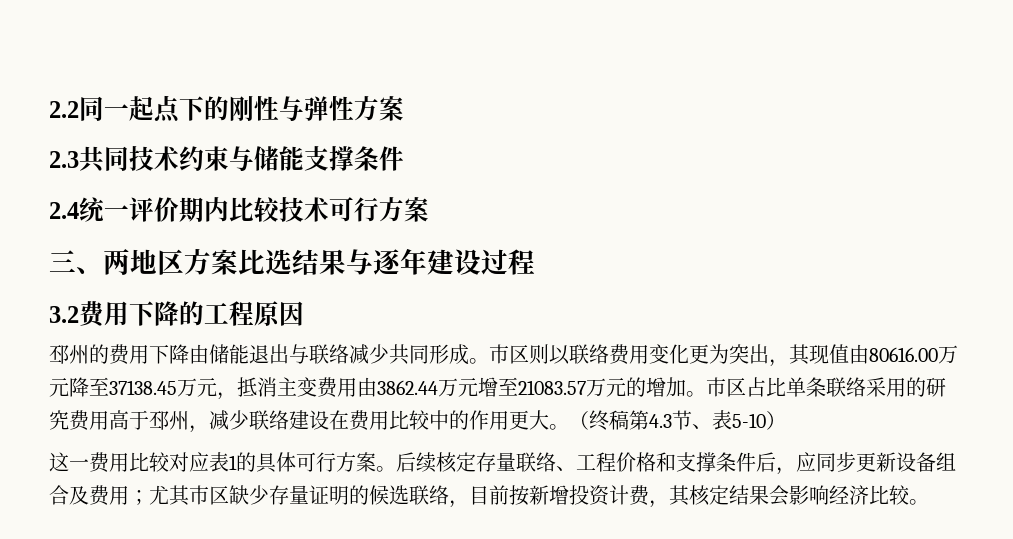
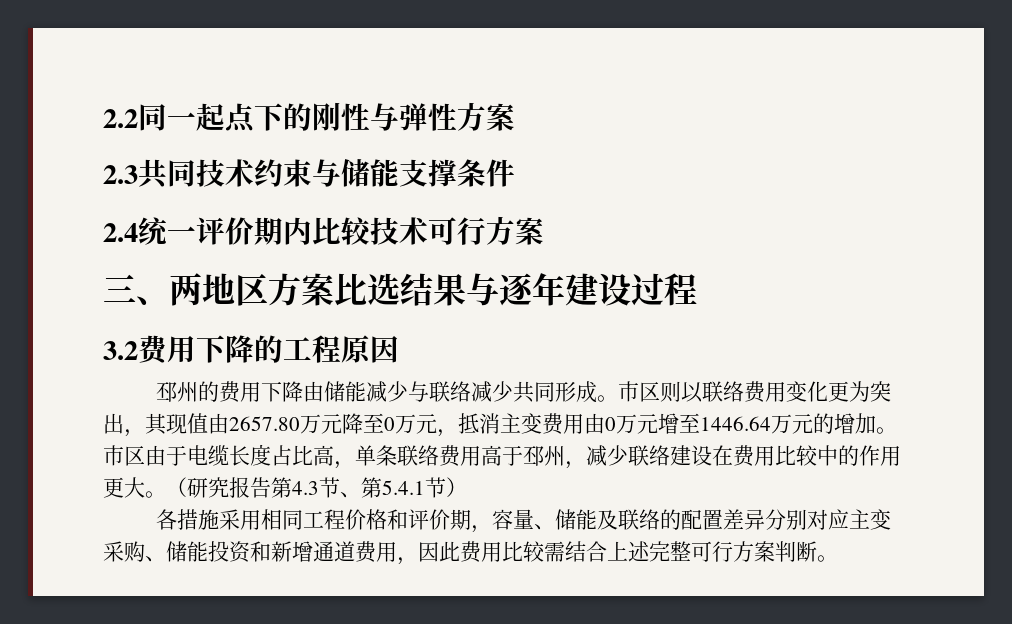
[249,344,289,364] 退出 -> [366,381,409,402] 减少
[869,347,938,362] 80616.00 -> [229,416,300,431] 2657.80
[109,380,177,395] 37138.45 -> [384,417,395,431] 0
[377,380,438,395] 3862.44 -> [605,417,616,431] 0
[518,380,586,395] 21083.57 -> [700,416,771,431] 1446.64
[746,377,946,397] [49,410,69,430] 占比单条联络采用的研究 -> [145,444,439,469] 由于电缆长度占比高，单条联络
[589,410,629,431] 终稿 -> [187,477,271,498] 研究报告
[712,410,766,430] 表5-10 -> [361,477,446,498] 第5.4.1节
[49,452,956,475] [49,485,910,508] 这一费用比较对应表1的具体可行方案。后续核定存量联络、工程价格和支撑条件后，应同步更新设备组合及费用；尤其市区缺少存量证明的候选联络，目前按新增投资计费，其核定结果会影响经济比较 -> [156,509,892,533] [103,541,817,565] 各措施采用相同工程价格和评价期，容量、储能及联络的配置差异分别对应主变采购、储能投资和新增通道费用，因此费用比较需结合上述完整可行方案判断

